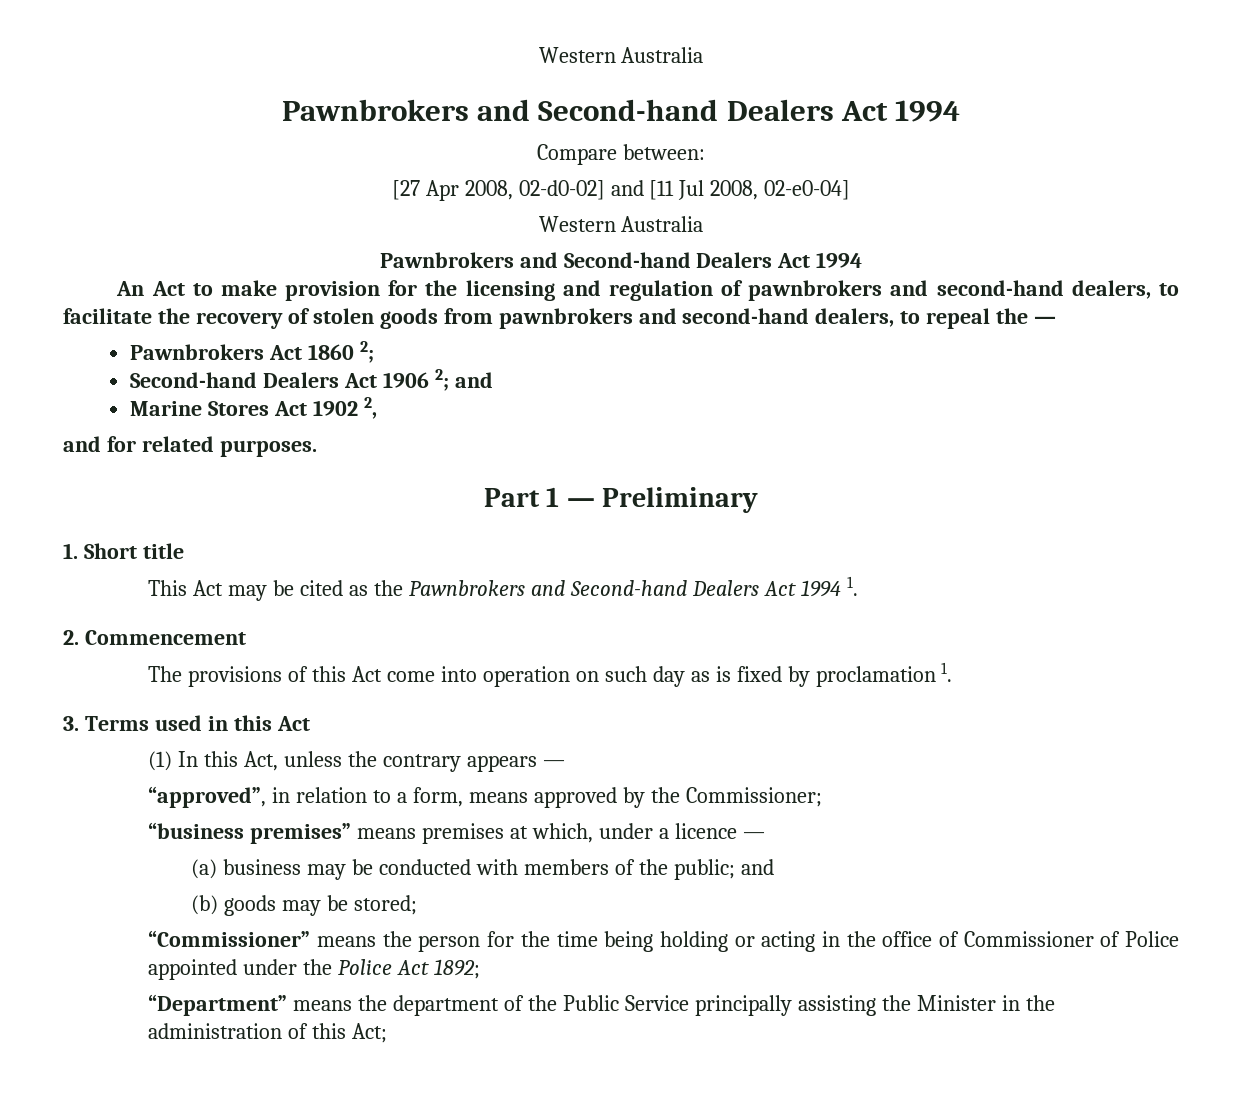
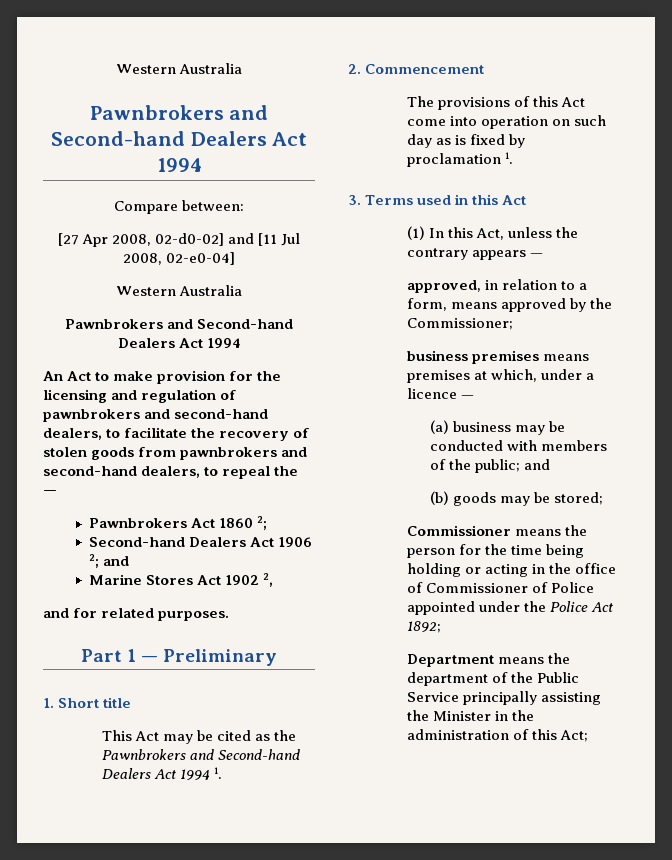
[148,786,267,808] “approved”, -> [407,280,482,293] approved,
[148,822,352,844] “business premises” -> [407,350,540,364] business premises
[148,930,311,947] “Commissioner” -> [407,525,512,536] Commissioner
[148,994,288,1016] “Department” -> [407,654,495,667] Department

